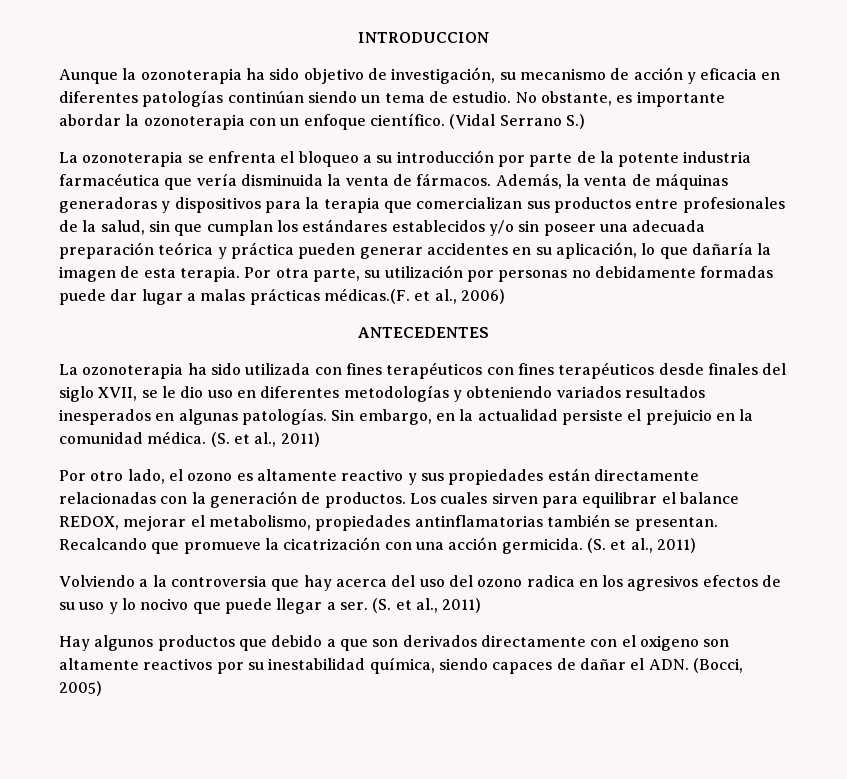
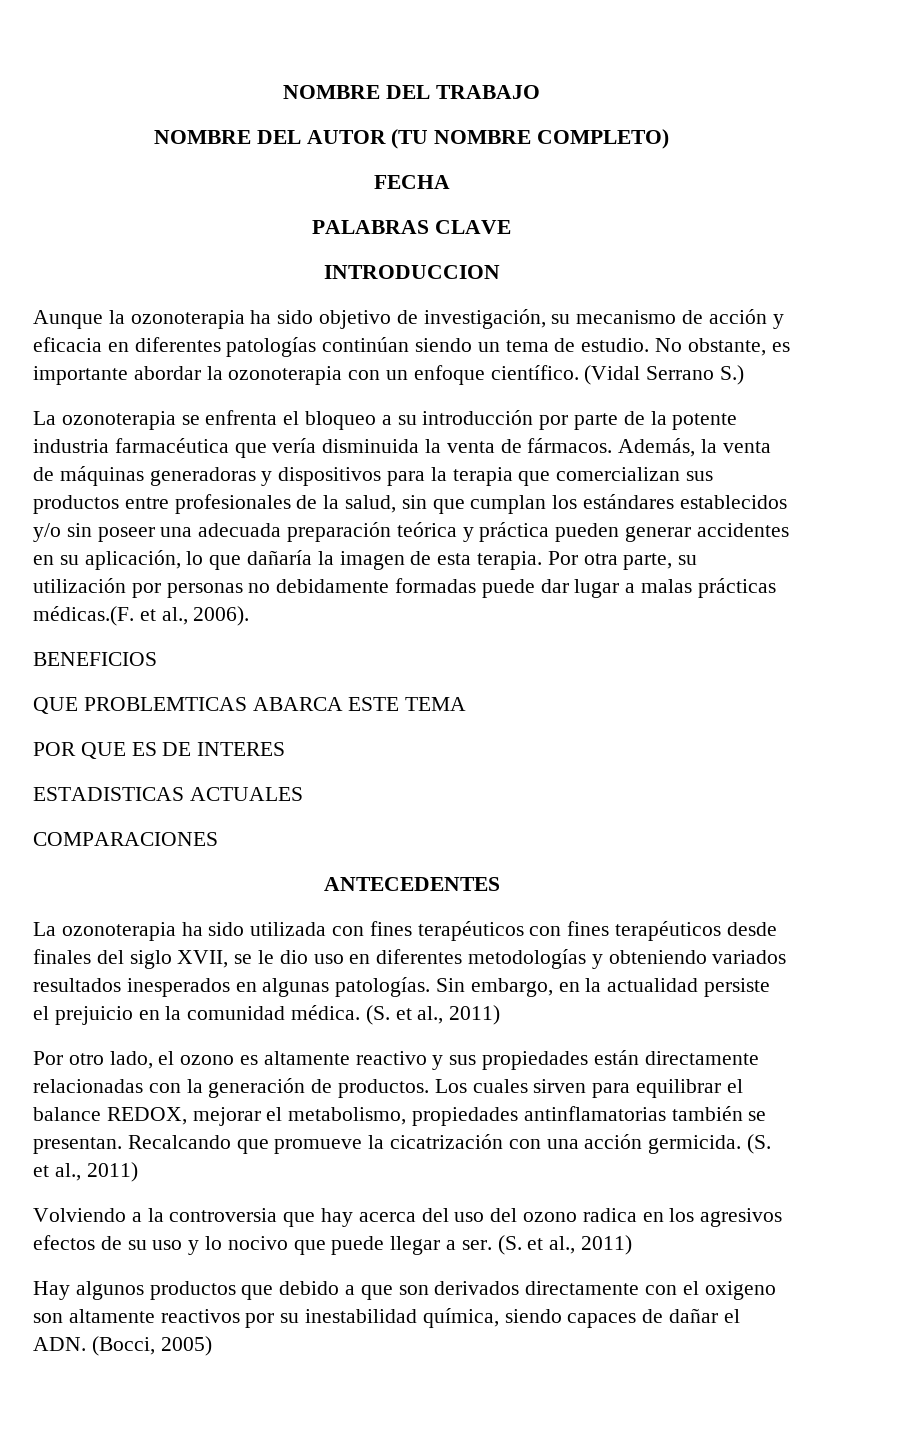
(358, 37) none -> [283,85,540,99] [153,129,670,149] [373,175,450,189] [312,220,511,234] NOMBRE DEL TRABAJO // NOMBRE DEL AUTOR (TU NOMBRE COMPLETO) // FECHA // PALABRAS CLAVE //
[460,289,505,304] 2006) -> [193,606,250,626] [33,652,157,666] [33,697,467,714] [33,742,286,759] [33,787,303,801] [33,832,218,846] 2006). // BENEFICIOS // QUE PROBLEMTICAS ABARCA ESTE TEMA // POR QUE ES DE INTERES // ESTADISTICAS ACTUALES // COMPARACIONES

